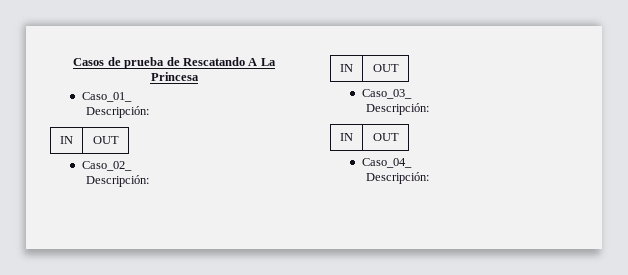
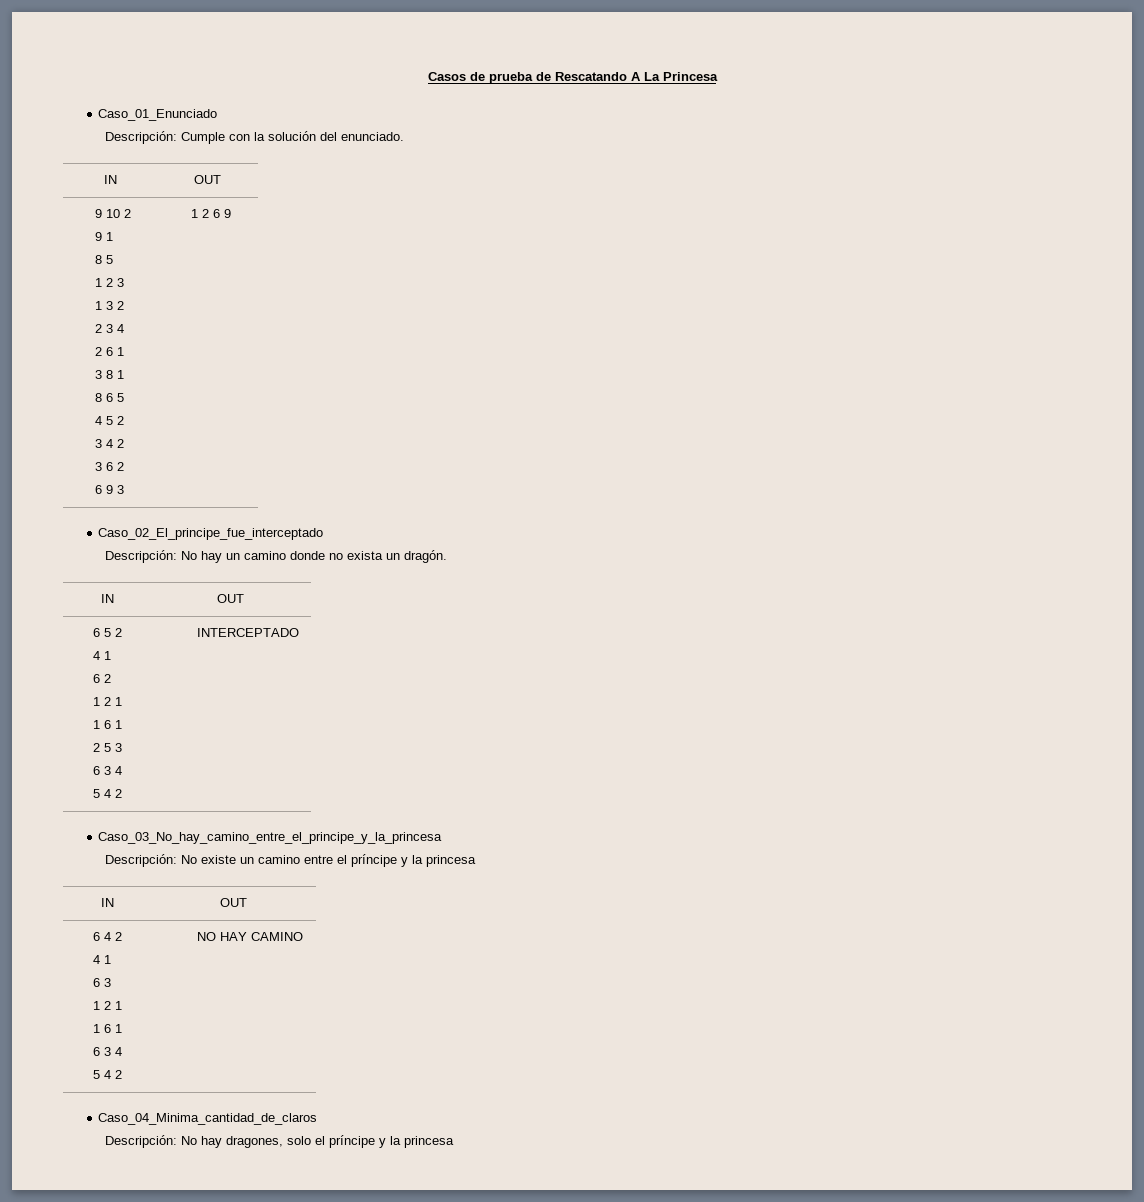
[81,92,132,102] [85,106,149,118] [60,136,73,144] [92,136,119,144] [81,161,132,171] [85,175,149,187] [340,64,353,72] [372,64,399,72] [361,89,412,99] [365,103,429,115] [340,133,353,141] [372,133,399,141] [361,158,412,168] [365,172,429,184] Caso_01_ // Descripción: // IN | OUT // Caso_02_ // Descripción: // IN | OUT // Caso_03_ // Descripción: // IN | OUT // Caso_04_ // Descripción: -> [98,109,218,121] [104,131,404,144] [104,175,117,184] [194,175,221,184] [95,209,132,218] [95,232,114,241] [95,255,114,264] [95,278,125,287] [95,301,125,310] [95,324,125,333] [95,347,125,356] [95,370,125,379] [95,393,125,402] [95,416,125,425] [95,439,125,448] [95,462,125,471] [95,485,125,494] [191,209,232,218] [98,528,324,540] [104,550,447,563] [100,594,114,603] [216,594,244,603] [93,628,123,637] [93,651,112,660] [93,674,112,683] [93,697,123,706] [93,720,123,729] [93,743,123,752] [93,766,123,775] [93,789,123,798] [197,628,300,637] [98,832,443,844] [104,854,476,867] [100,898,114,907] [219,898,247,907] [93,932,123,941] [93,955,112,964] [93,978,112,987] [93,1001,123,1010] [93,1024,123,1033] [93,1047,123,1056] [93,1070,123,1079] [197,932,304,941] [98,1113,318,1125] [104,1135,454,1148] Caso_01_Enunciado // Descripción: Cumple con la solución del enunciado. // IN | OUT // 9 10 2 // 9 1 // 8 5 // 1 2 3 // 1 3 2 // 2 3 4 // 2 6 1 // 3 8 1 // 8 6 5 // 4 5 2 // 3 4 2 // 3 6 2 // 6 9 3 | 1 2 6 9 // Caso_02_El_principe_fue_interceptado // Descripción: No hay un camino donde no exista un dragón. // IN | OUT // 6 5 2 // 4 1 // 6 2 // 1 2 1 // 1 6 1 // 2 5 3 // 6 3 4 // 5 4 2 | INTERCEPTADO // Caso_03_No_hay_camino_entre_el_principe_y_la_princesa // Descripción: No existe un camino entre el príncipe y la princesa // IN | OUT // 6 4 2 // 4 1 // 6 3 // 1 2 1 // 1 6 1 // 6 3 4 // 5 4 2 | NO HAY CAMINO // Caso_04_Minima_cantidad_de_claros // Descripción: No hay dragones, solo el príncipe y la princesa

